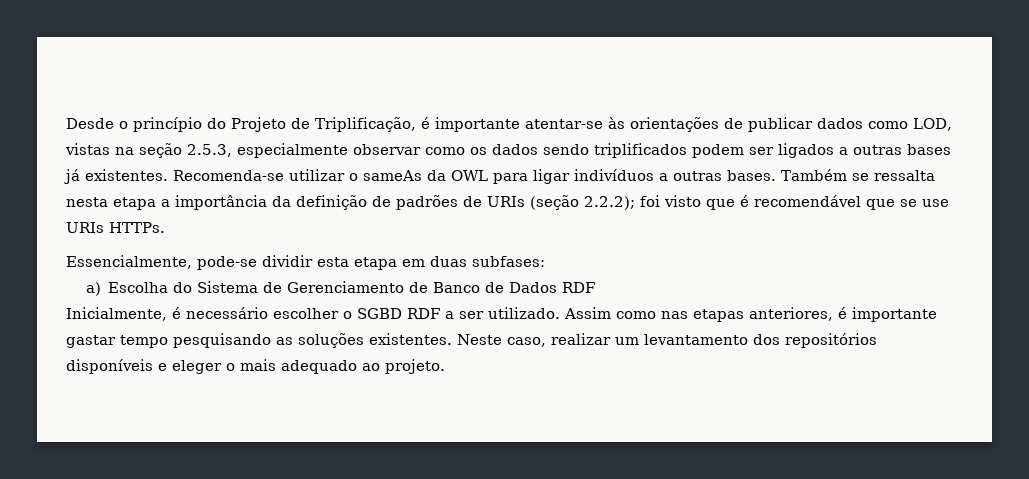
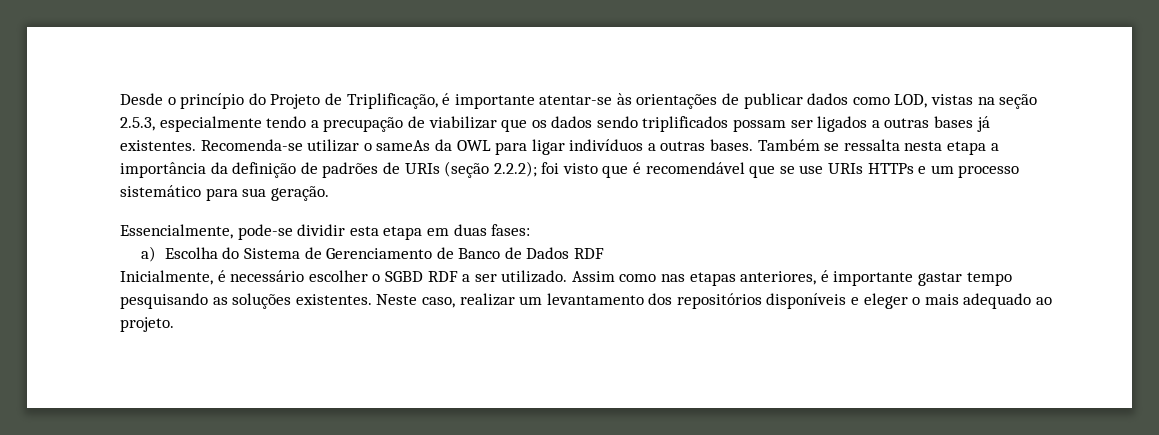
[353,144,465,155] observar como -> [266,116,528,132] tendo a precupação de viabilizar que
[692,144,744,158] podem -> [733,119,787,132] possam
[109,222,165,233] HTTPs. -> [867,163,1020,178] [120,185,329,201] HTTPs e um processo sistemático para sua geração.
[472,256,545,267] subfases: -> [491,224,531,236] fases:

